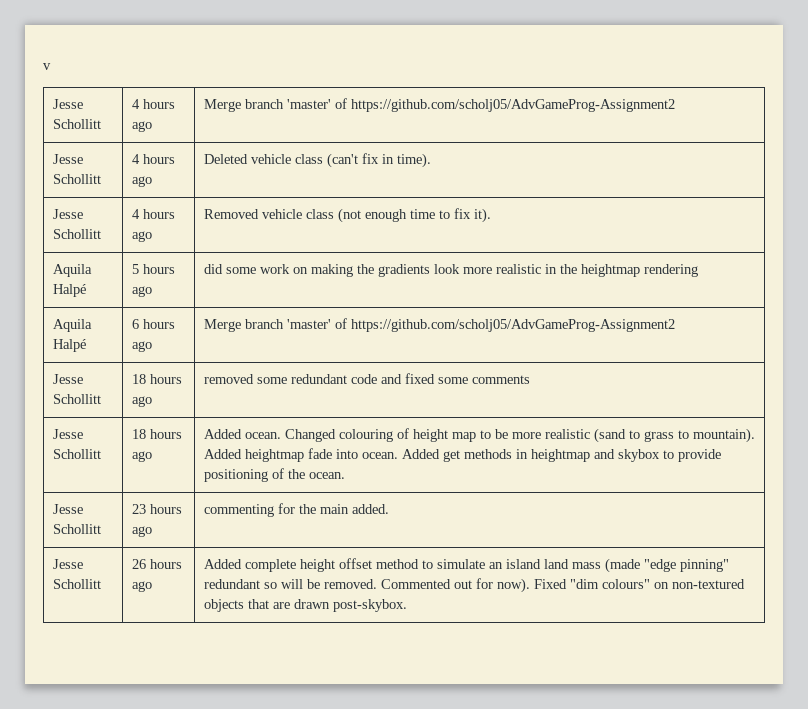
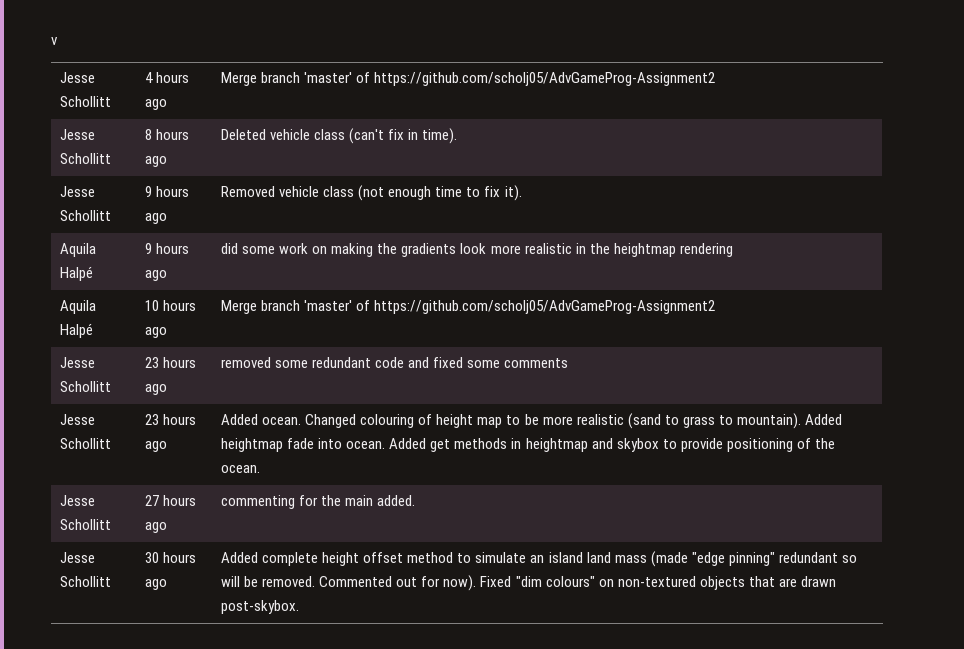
[131,154,140,164] 4 -> [145,129,153,140] 8
[131,209,140,219] 4 -> [145,186,153,197] 9
[131,264,139,274] 5 -> [145,243,153,254] 9
[131,319,175,329] [131,341,152,352] [203,318,675,332] [52,374,83,384] [52,394,101,404] [131,374,146,384] 6 hours ago | Merge branch 'master' of https://github.com/scholj05/AdvGameProg-Assignment2 // Jesse Schollitt | 18 -> [145,300,197,311] [145,327,168,338] [221,300,716,314] [60,357,96,368] [60,381,112,392] [145,357,160,368] 10 hours ago | Merge branch 'master' of https://github.com/scholj05/AdvGameProg-Assignment2 // Jesse Schollitt | 23
[131,429,146,439] 18 -> [145,414,160,425] 23
[131,504,146,514] 23 -> [145,495,160,506] 27
[131,559,146,569] 26 -> [145,552,160,563] 30

